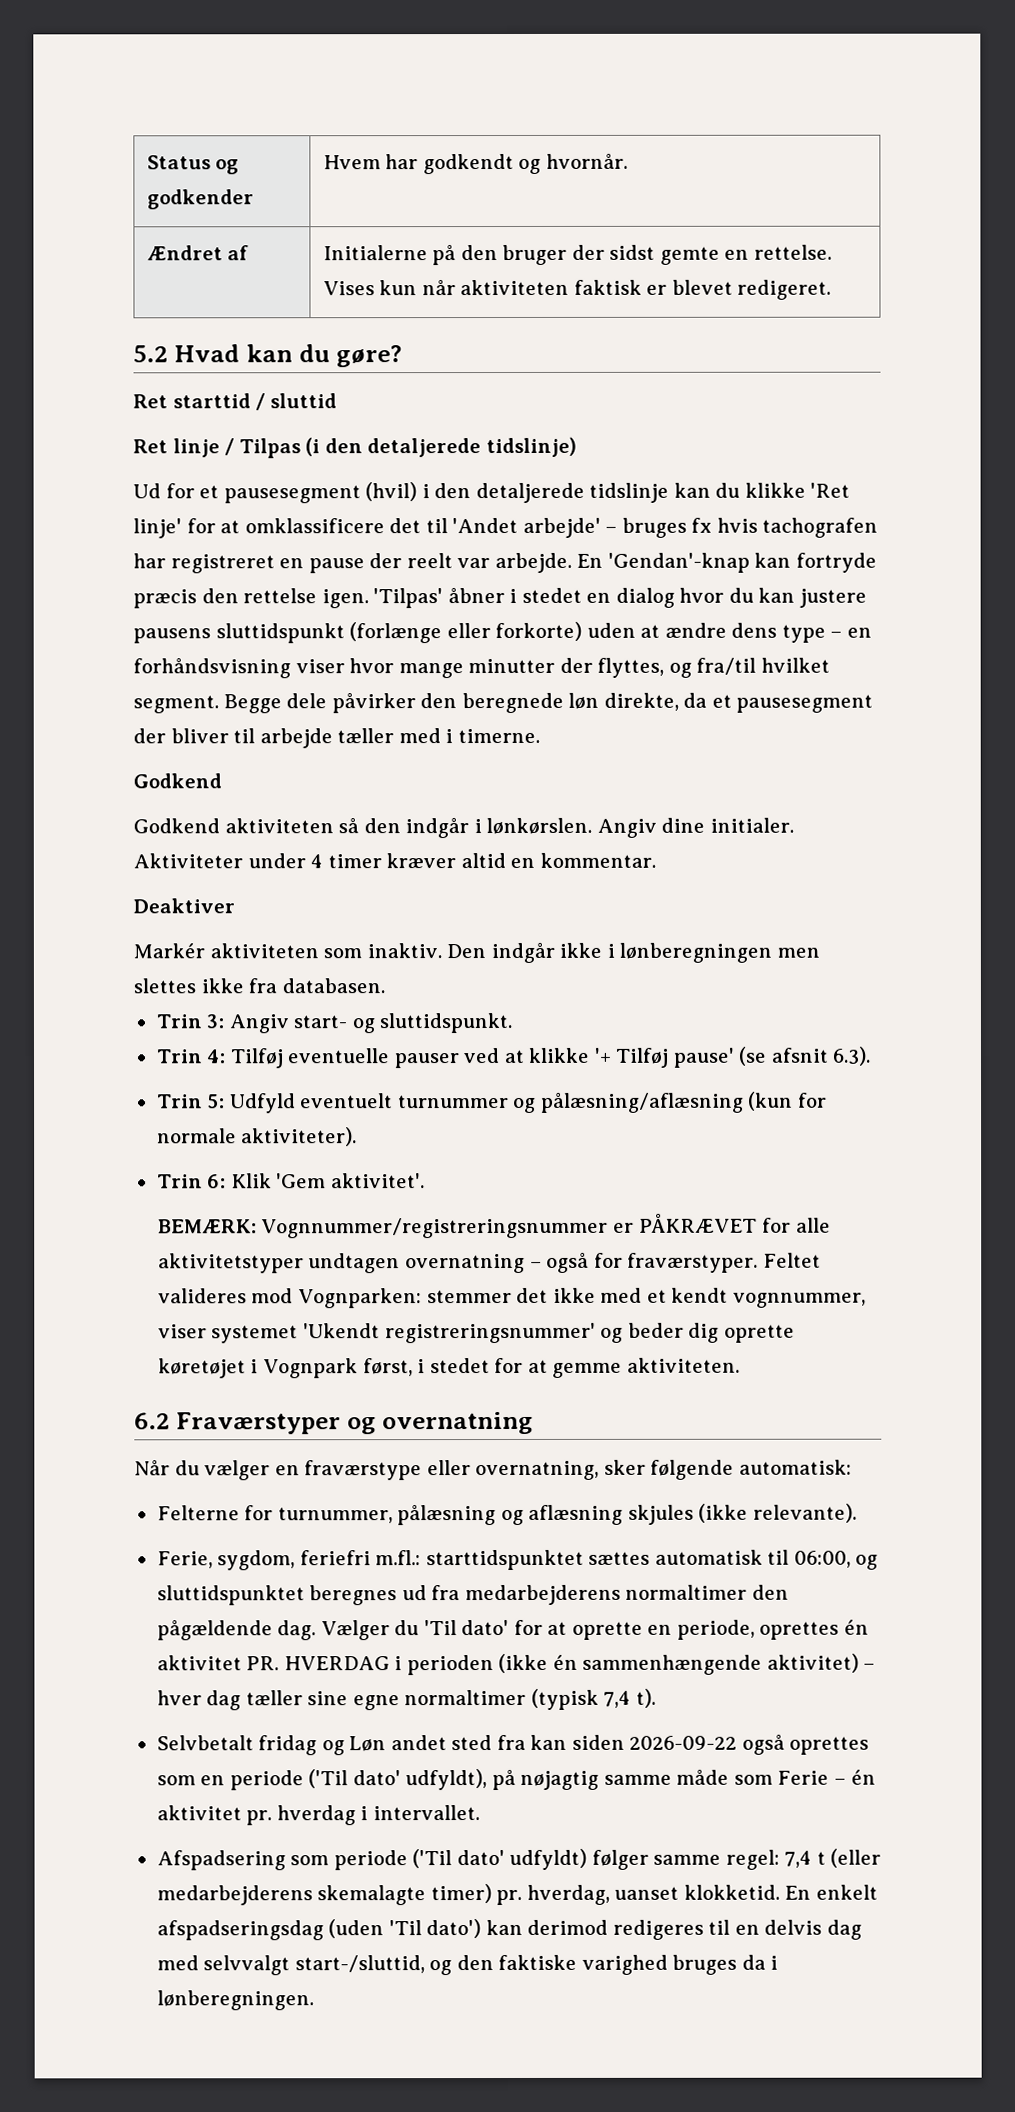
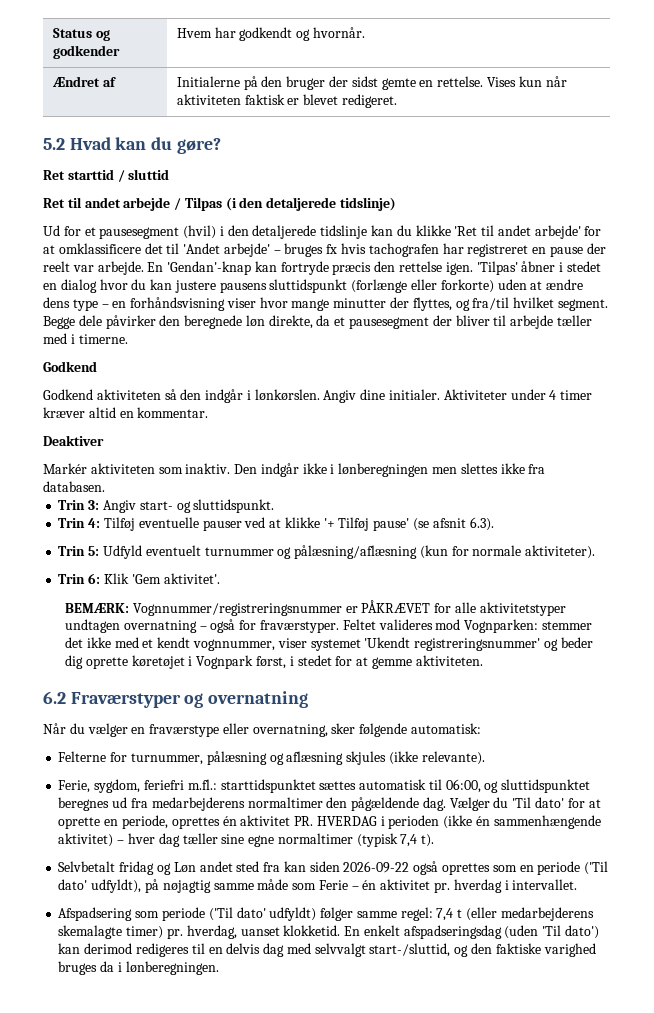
[172,438,220,458] linje -> [67,197,171,211] til andet arbejde
[133,518,182,539] linje' -> [481,225,581,239] til andet arbejde'

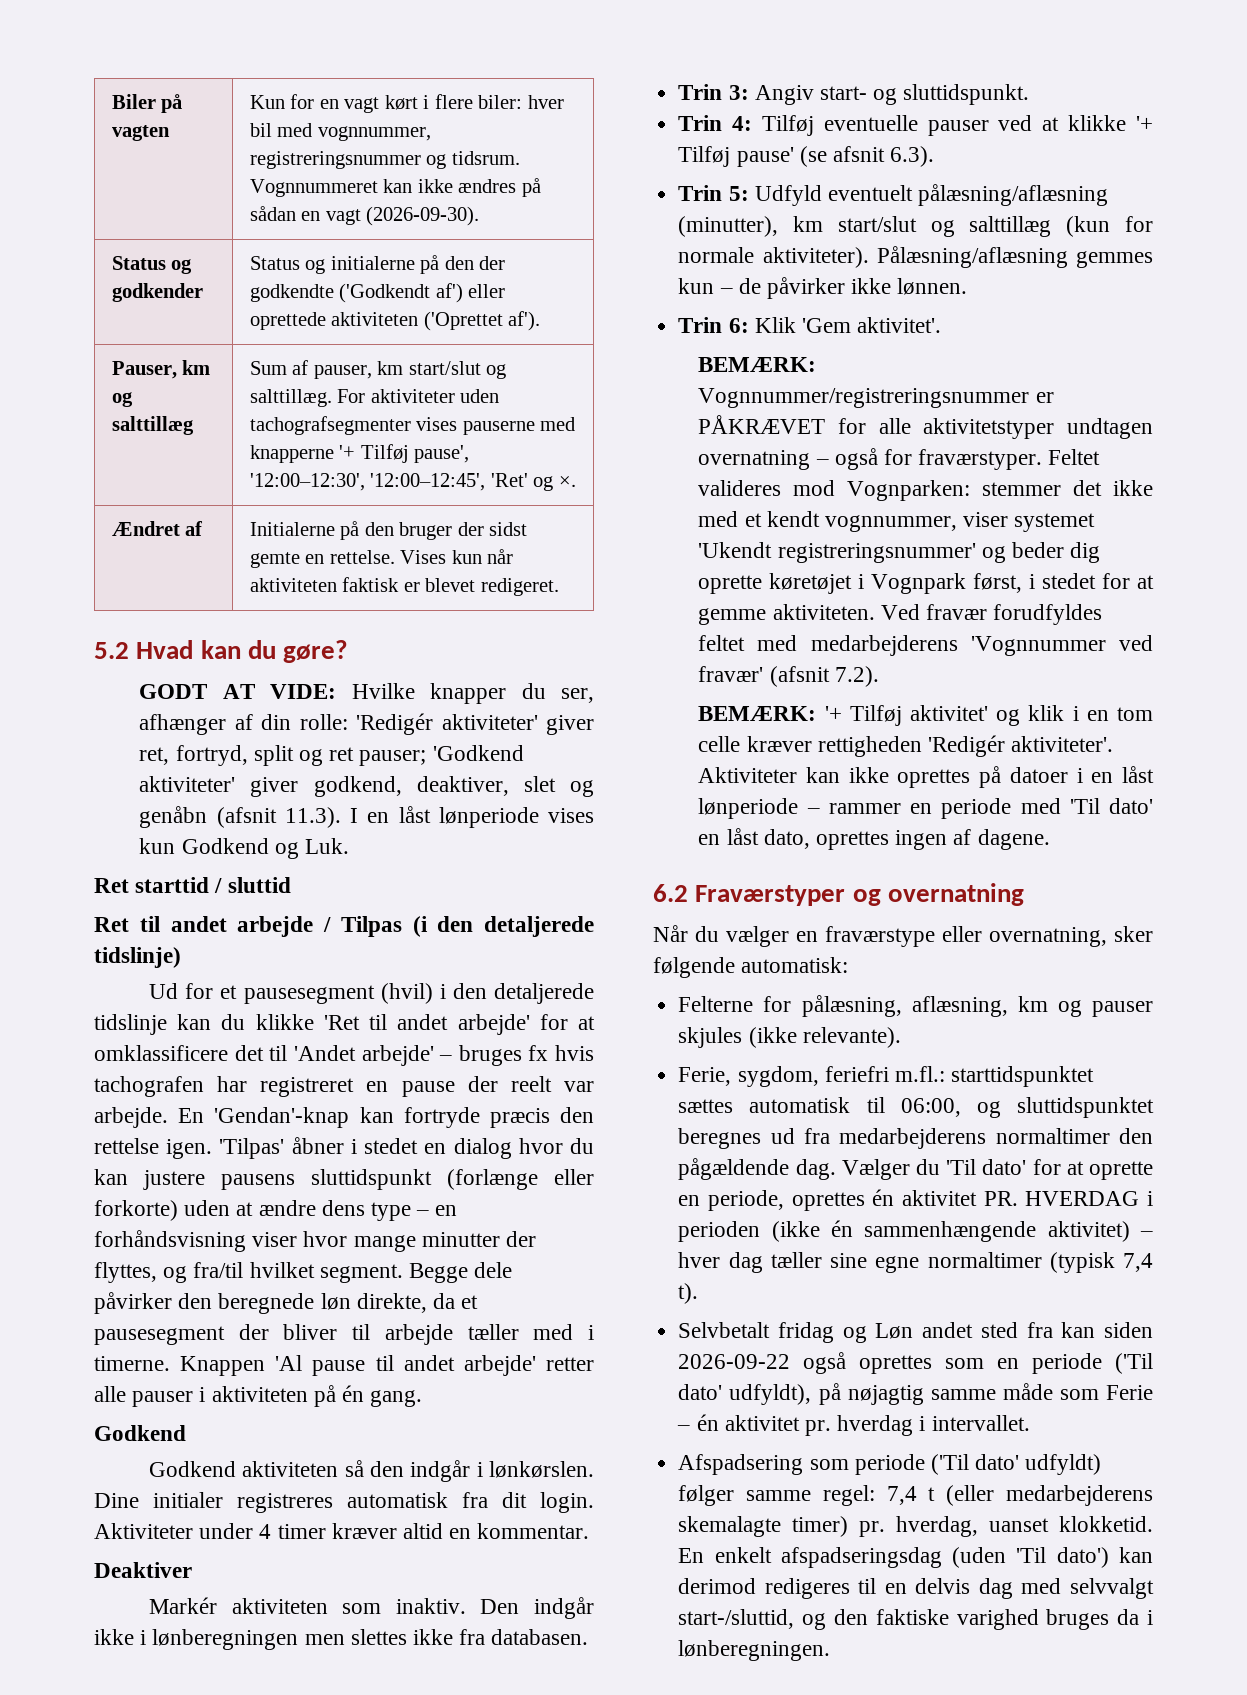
[52,28,110,41] [52,45,120,59] [176,27,366,41] Status og godkender | Hvem har godkendt og hvornår. -> [111,94,183,113] [111,125,170,141] [249,94,564,113] [249,123,431,141] [249,151,520,169] [249,178,541,197] [249,206,480,226] [111,256,193,274] [111,283,203,302] [249,255,506,274] [249,283,506,303] [249,311,541,331] [111,360,211,379] [111,392,133,407] [111,416,194,435] [249,360,507,379] [249,389,500,407] [249,416,576,435] [249,444,470,463] [249,473,576,491] Biler på vagten | Kun for en vagt kørt i flere biler: hver bil med vognnummer, registreringsnummer og tidsrum. Vognnummeret kan ikke ændres på sådan en vagt (2026-09-30). // Status og godkender | Status og initialerne på den der godkendte ('Godkendt af') eller oprettede aktiviteten ('Oprettet af'). // Pauser, km og salttillæg | Sum af pauser, km start/slut og salttillæg. For aktiviteter uden tachografsegmenter vises pauserne med knapperne '+ Tilføj pause', '12:00–12:30', '12:00–12:45', 'Ret' og ×.
(221, 146) none -> [139,683,594,704] [139,713,594,735] [139,745,524,766] [139,776,594,797] [139,806,594,828] [139,838,349,859] // GODT AT VIDE: Hvilke knapper du ser, afhænger af din rolle: 'Redigér aktiviteter' giver ret, fortryd, split og ret pauser; 'Godkend aktiviteter' giver godkend, deaktiver, slet og genåbn (afsnit 11.3). I en låst lønperiode vises kun Godkend og Luk.
(128, 339) none -> [180,1355,594,1376] [94,1385,423,1407] Knappen 'Al pause til andet arbejde' retter alle pauser i aktiviteten på én gang.
[323,389,441,403] Angiv dine initialer. -> [94,1492,594,1513] Dine initialer registreres automatisk fra dit login.
[204,545,596,559] turnummer og pålæsning/aflæsning (kun for normale aktiviteter). -> [918,184,1109,206] [678,216,1153,237] [678,246,1153,268] [678,277,968,299] pålæsning/aflæsning (minutter), km start/slut og salttillæg (kun for normale aktiviteter). Pålæsning/aflæsning gemmes kun – de påvirker ikke lønnen.
(483, 660) none -> [880,604,1103,625] [698,635,1153,656] [698,666,879,687] [698,705,1153,726] [698,735,1114,757] [698,766,1154,788] [698,798,1153,819] [698,828,1050,850] Ved fravær forudfyldes feltet med medarbejderens 'Vognnummer ved fravær' (afsnit 7.2). // BEMÆRK: '+ Tilføj aktivitet' og klik i en tom celle kræver rettigheden 'Redigér aktiviteter'. Aktiviteter kan ikke oprettes på datoer i en låst lønperiode – rammer en periode med 'Til dato' en låst dato, oprettes ingen af dagene.
[130,751,344,765] turnummer, pålæsning og aflæsning -> [801,995,1153,1017] pålæsning, aflæsning, km og pauser

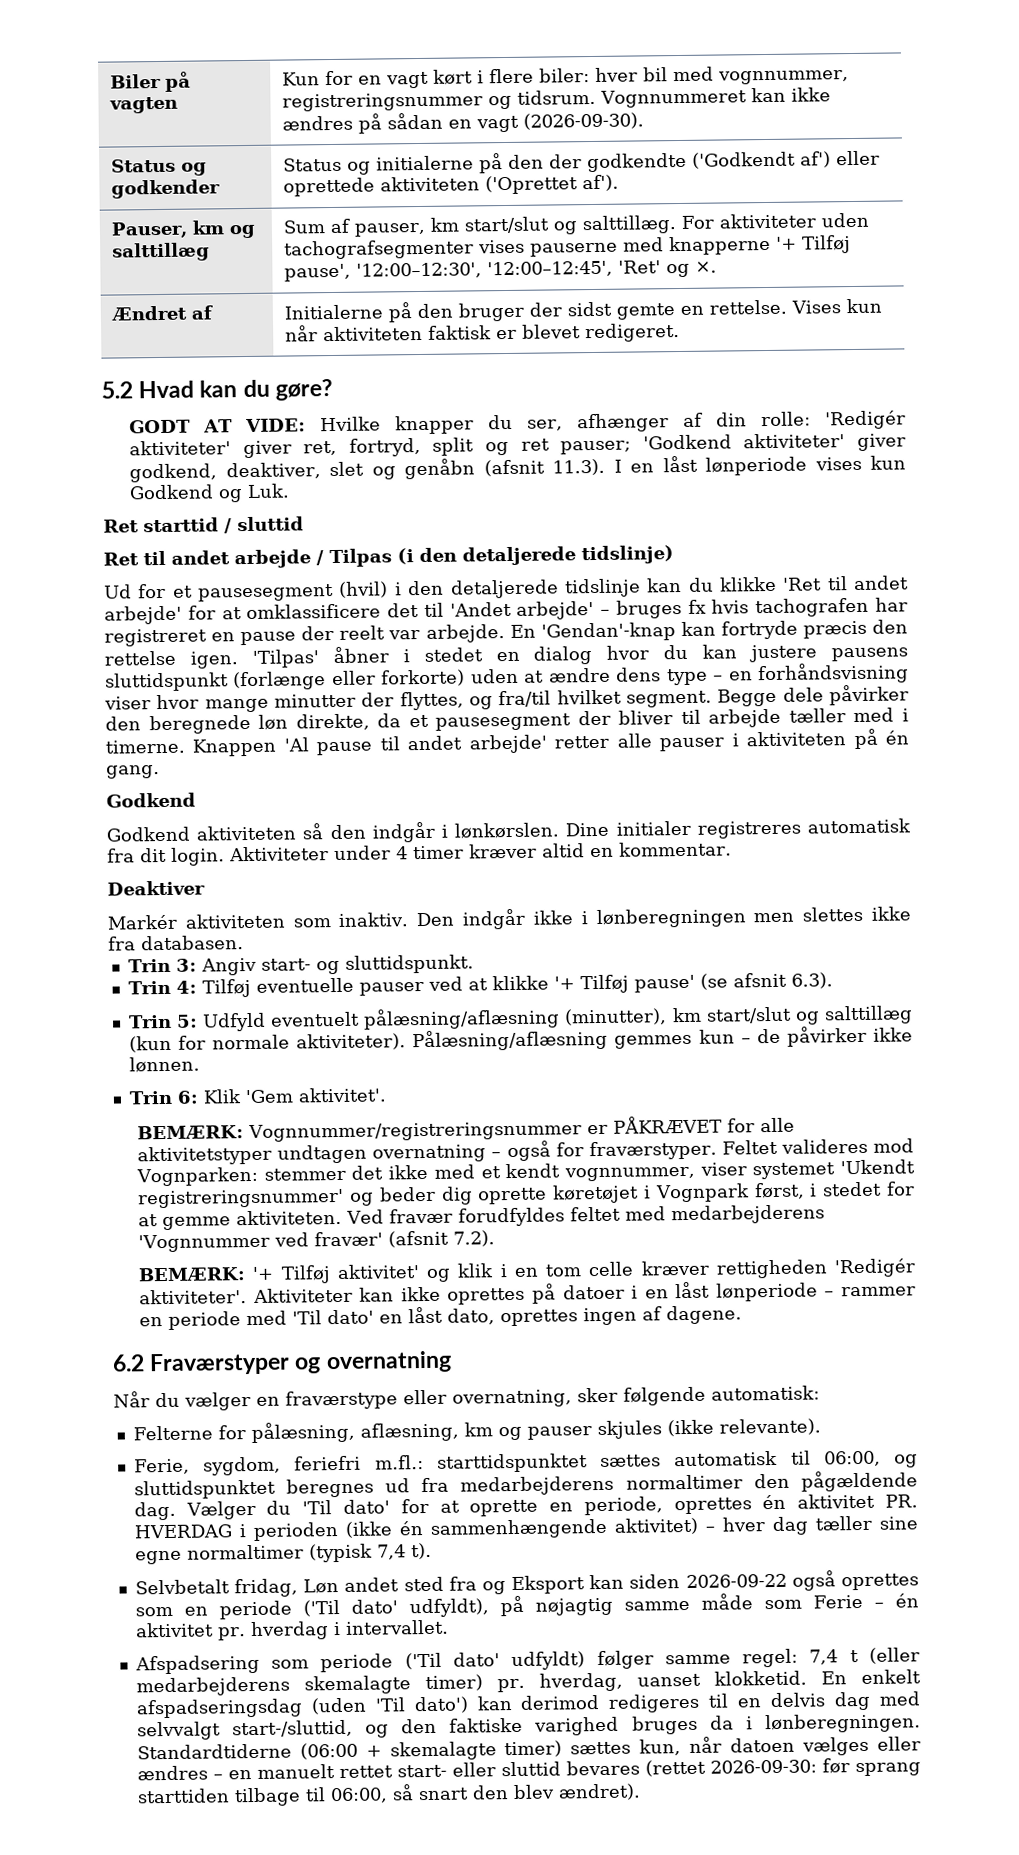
[778,1322,867,1343] fridag og -> [233,1578,298,1598] fridag,
(1053, 1330) none -> [481,1575,586,1595] og Eksport
(831, 1650) none -> [136,1736,921,1761] [136,1758,921,1781] [136,1783,641,1807] Standardtiderne (06:00 + skemalagte timer) sættes kun, når datoen vælges eller ændres – en manuelt rettet start- eller sluttid bevares (rettet 2026-09-30: før sprang starttiden tilbage til 06:00, så snart den blev ændret).

